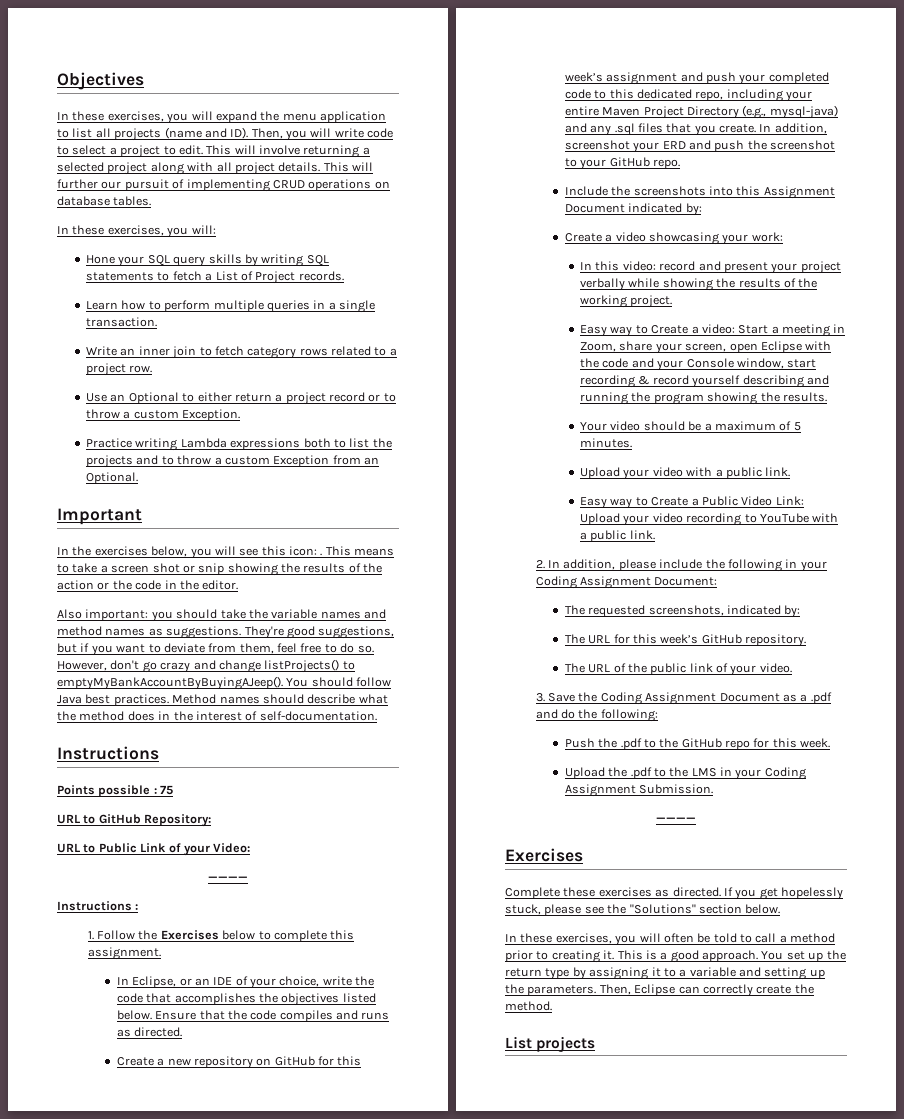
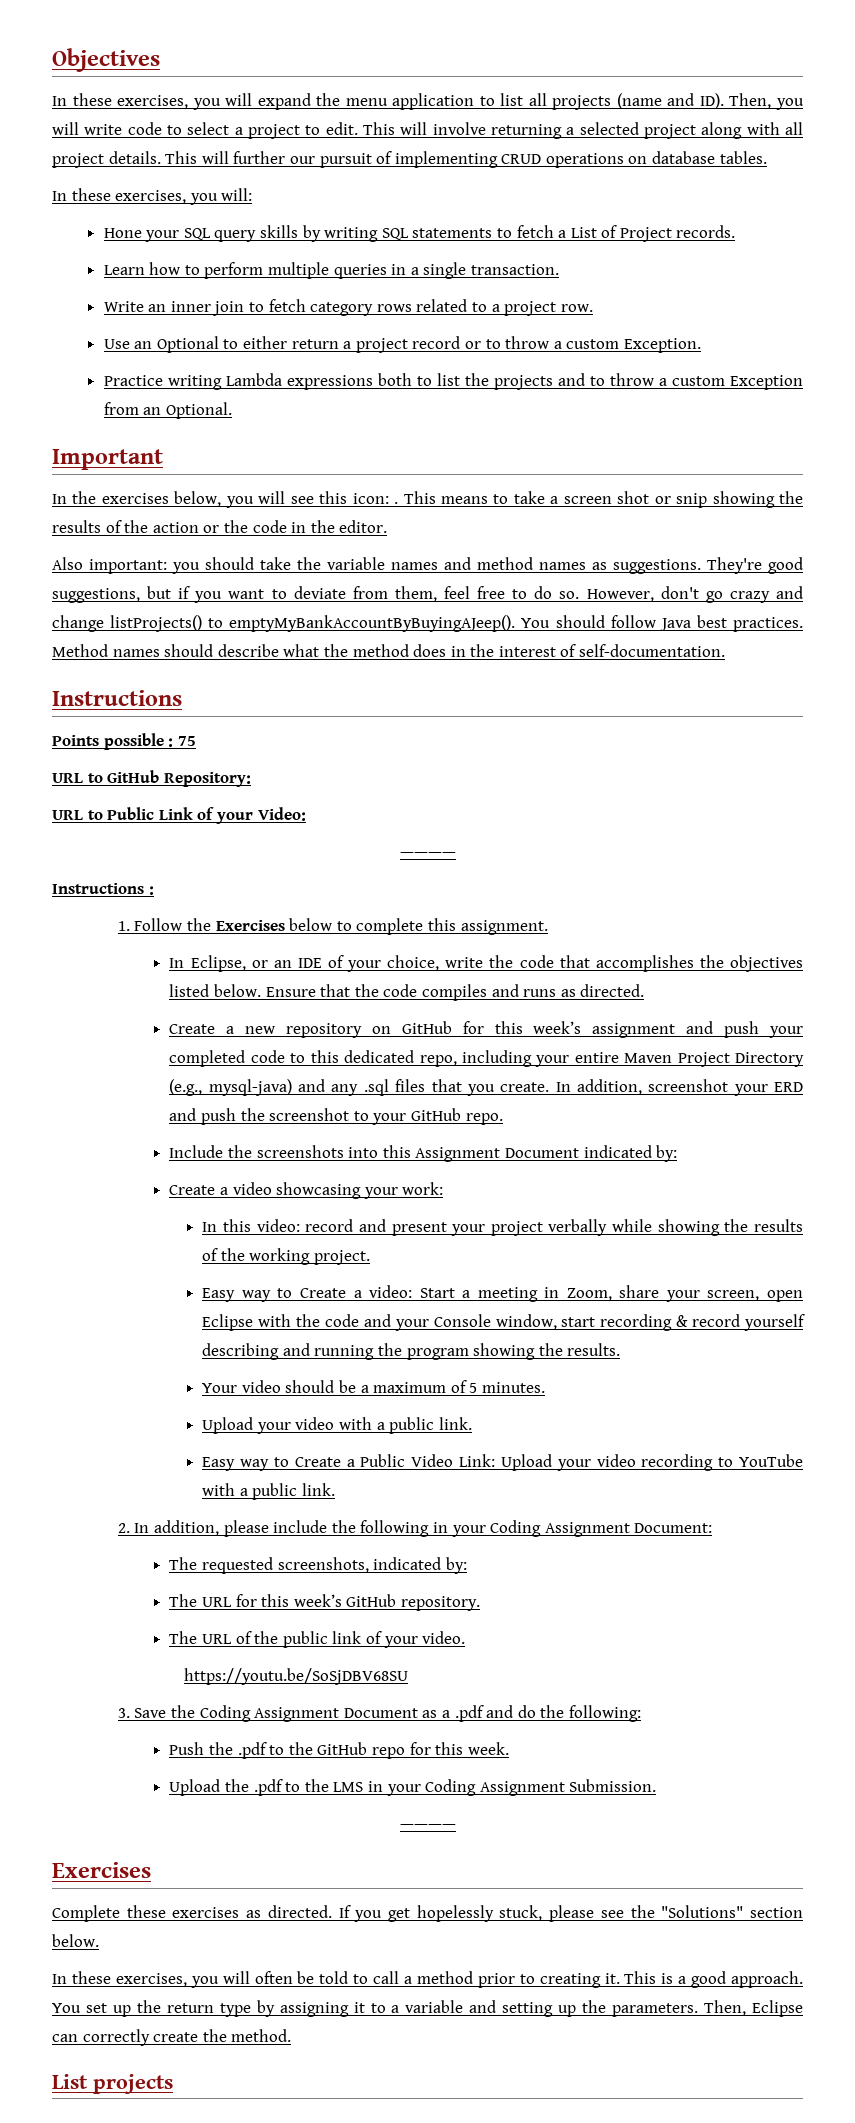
(792, 668) none -> [183,1668,408,1685] // https://youtu.be/SoSjDBV68SU

